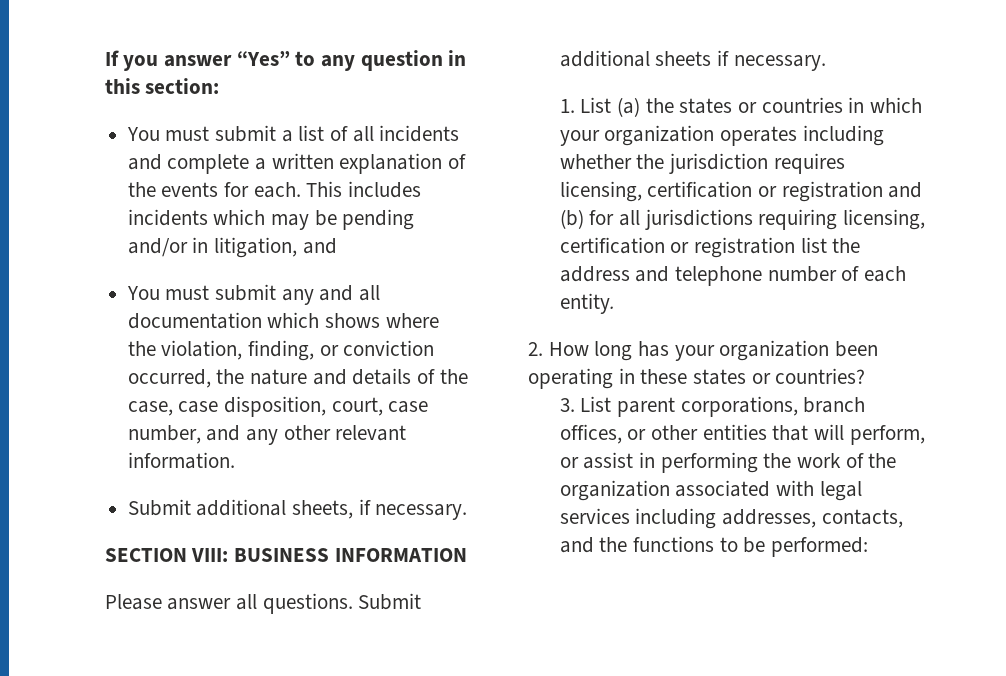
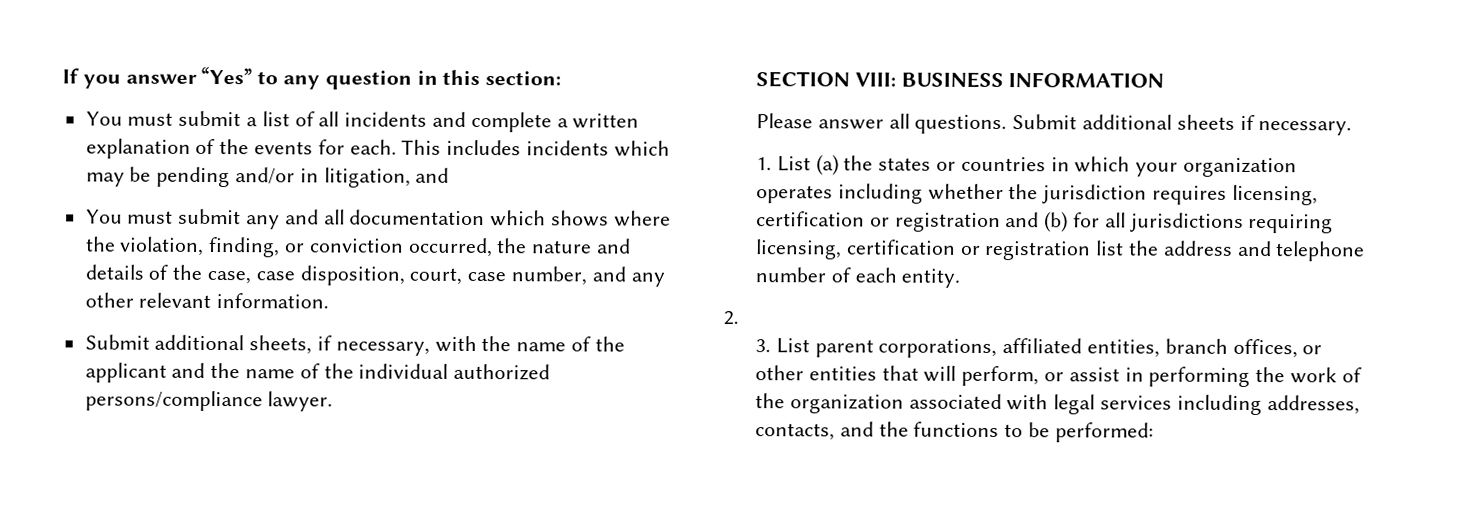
[375,504,468,520] necessary. -> [335,335,625,356] [84,362,551,383] [84,390,334,412] necessary, with the name of the applicant and the name of the individual authorized persons/compliance lawyer.
[548,340,879,361] [528,368,866,389] How long has your organization been operating in these states or countries? -> (739, 318) none
(798, 406) none -> [1002,338,1160,358] affiliated entities,

